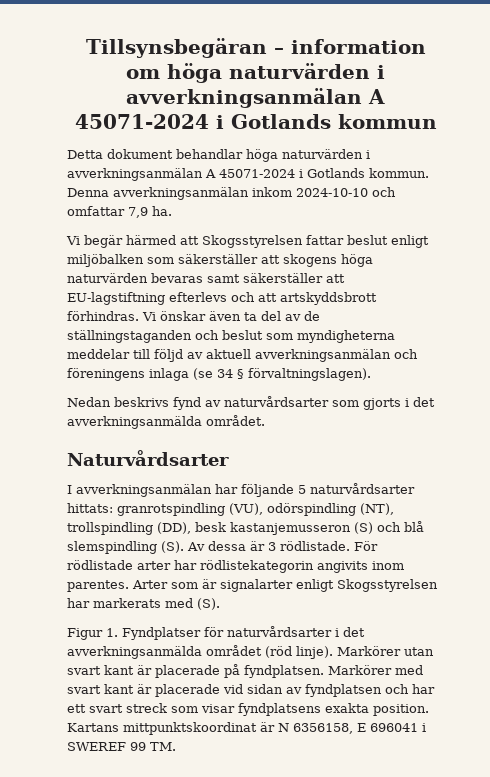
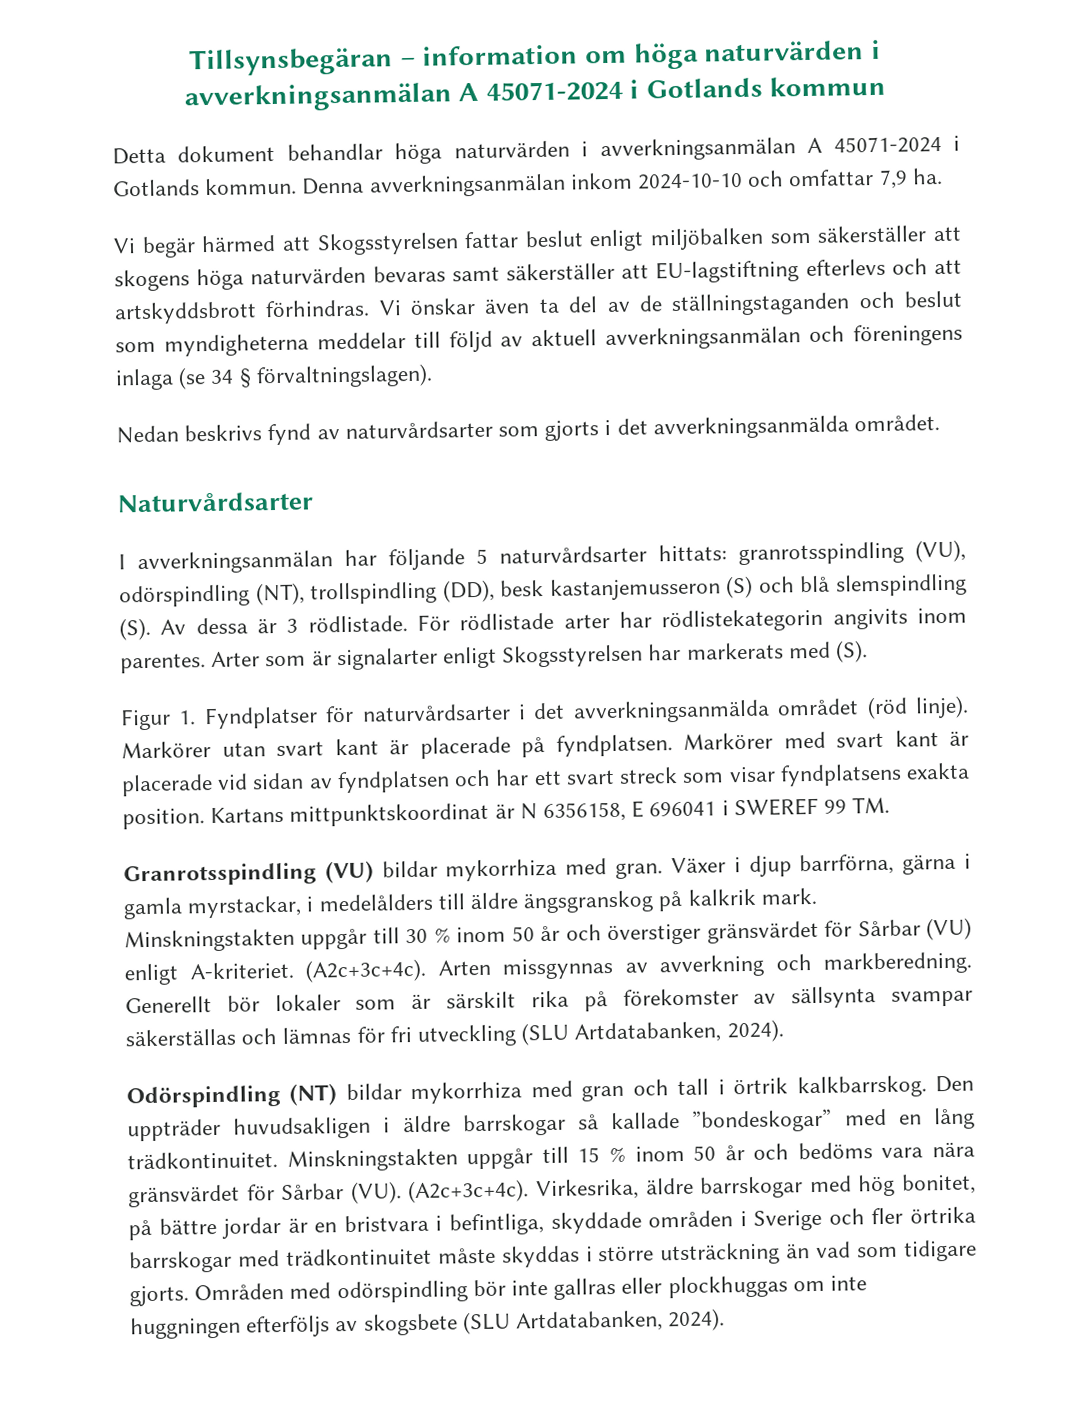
[117,503,225,516] granrotspindling -> [738,541,904,566] granrotsspindling
(176, 746) none -> [123,853,971,887] [123,887,817,920] [124,917,972,953] [124,951,972,986] [125,986,973,1014] [125,1019,784,1047] [126,1075,975,1109] [127,1107,976,1142] [127,1141,976,1172] [128,1173,977,1208] [128,1206,976,1241] [129,1239,977,1274] [129,1275,868,1307] [130,1308,726,1340] // Granrotsspindling (VU) bildar mykorrhiza med gran. Växer i djup barrförna, gärna i gamla myrstackar, i medelålders till äldre ängsgranskog på kalkrik mark. Minskningstakten uppgår till 30 % inom 50 år och överstiger gränsvärdet för Sårbar (VU) enligt A-kriteriet. (A2c+3c+4c). Arten missgynnas av avverkning och markberedning. Generellt bör lokaler som är särskilt rika på förekomster av sällsynta svampar säkerställas och lämnas för fri utveckling (SLU Artdatabanken, 2024). // Odörspindling (NT) bildar mykorrhiza med gran och tall i örtrik kalkbarrskog. Den uppträder huvudsakligen i äldre barrskogar så kallade ”bondeskogar” med en lång trädkontinuitet. Minskningstakten uppgår till 15 % inom 50 år och bedöms vara nära gränsvärdet för Sårbar (VU). (A2c+3c+4c). Virkesrika, äldre barrskogar med hög bonitet, på bättre jordar är en bristvara i befintliga, skyddade områden i Sverige och fler örtrika barrskogar med trädkontinuitet måste skyddas i större utsträckning än vad som tidigare gjorts. Områden med odörspindling bör inte gallras eller plockhuggas om inte huggningen efterföljs av skogsbete (SLU Artdatabanken, 2024).

